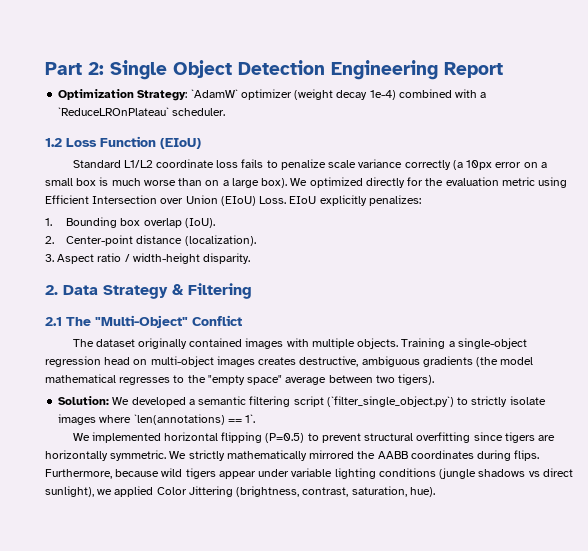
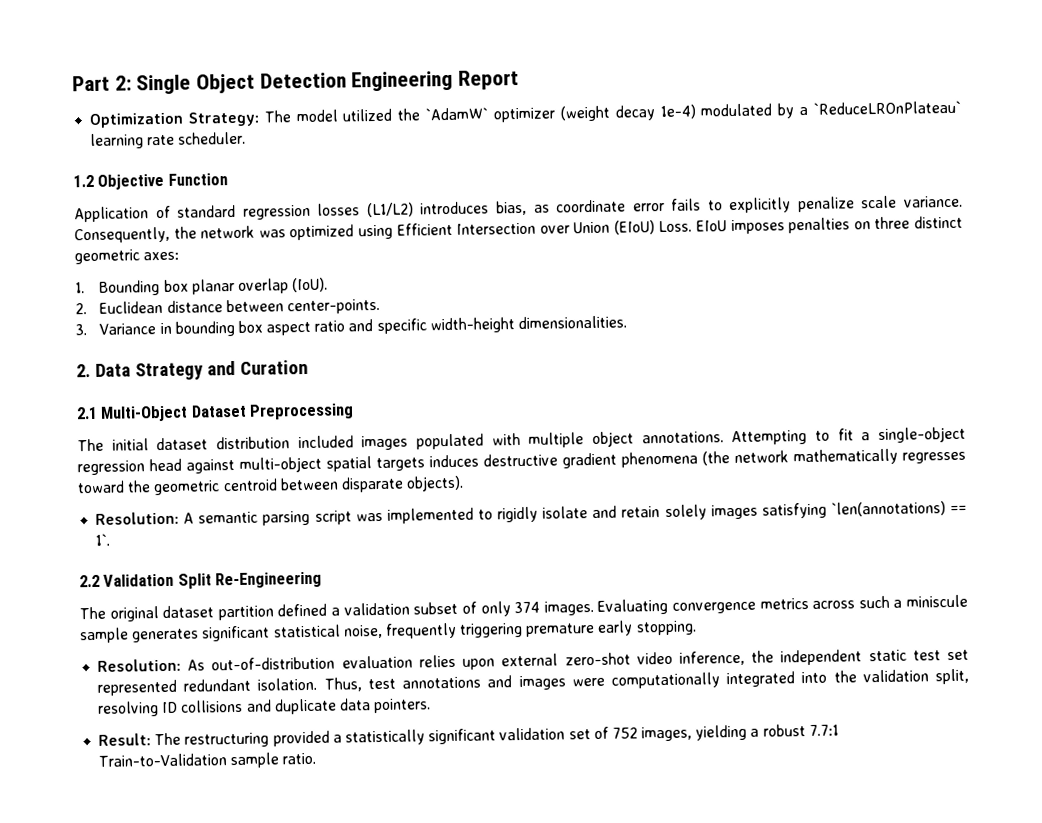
(188, 95) none -> [263,108,421,123] The model utilized the
[398,89,487,98] [58,107,170,116] combined with a `ReduceLROnPlateau` -> [700,100,961,119] [90,133,176,149] modulated by a `ReduceLROnPlateau` learning rate
[66,138,97,147] Loss -> [97,173,165,190] Objective
[160,138,201,149] [72,159,239,168] (EIoU) // Standard L1/L2 coordinate loss -> [74,199,665,223] // Application of standard regression losses (L1/L2) introduces bias, as coordinate error
(278, 164) none -> [729,197,792,214] explicitly
[358,159,547,170] [45,177,535,188] variance correctly (a 10px error on a small box is much worse than on a large box). We optimized directly for the evaluation metric -> [904,195,963,208] [74,224,355,244] variance. Consequently, the network was optimized
[319,195,421,206] explicitly penalizes: -> [730,215,964,235] [74,249,180,265] imposes penalties on three distinct geometric axes:
(141, 222) none -> [191,278,235,295] planar
[66,235,256,246] [45,253,251,264] Center-point distance (localization). // 3. Aspect ratio / width-height disparity. -> [99,298,380,315] [75,315,628,337] Euclidean distance between center-points. // 3. Variance in bounding box aspect ratio and specific width-height dimensionalities.
[172,283,252,299] & Filtering -> [206,359,308,376] and Curation
[66,315,242,328] [72,338,527,349] [45,356,534,367] [45,374,435,385] [58,396,546,407] [58,414,256,425] [72,432,556,443] [45,450,540,461] [45,468,573,479] [45,486,435,497] The "Multi-Object" Conflict // The dataset originally contained images with multiple objects. Training a single-object regression head on multi-object images creates destructive, ambiguous gradients (the model mathematical regresses to the "empty space" average between two tigers). // Solution: We developed a semantic filtering script (`filter_single_object.py`) to strictly isolate images where `len(annotations) == 1`. // We implemented horizontal flipping (P=0.5) to prevent structural overfitting since tigers are horizontally symmetric. We strictly mathematically mirrored the AABB coordinates during flips. Furthermore, because wild tigers appear under variable lighting conditions (jungle shadows vs direct sunlight), we applied Color Jittering (brightness, contrast, saturation, hue). -> [100,403,355,422] [77,426,966,452] [77,448,966,476] [77,475,465,496] [95,501,968,526] [95,533,111,546] [79,571,323,589] [79,594,968,622] [79,620,697,644] [97,649,969,672] [97,668,969,696] [98,698,432,717] [98,724,839,748] [98,752,317,769] Multi-Object Dataset Preprocessing // The initial dataset distribution included images populated with multiple object annotations. Attempting to fit a single-object regression head against multi-object spatial targets induces destructive gradient phenomena (the network mathematically regresses toward the geometric centroid between disparate objects). // Resolution: A semantic parsing script was implemented to rigidly isolate and retain solely images satisfying `len(annotations) == 1`. // 2.2 Validation Split Re-Engineering // The original dataset partition defined a validation subset of only 374 images. Evaluating convergence metrics across such a miniscule sample generates significant statistical noise, frequently triggering premature early stopping. // Resolution: As out-of-distribution evaluation relies upon external zero-shot video inference, the independent static test set represented redundant isolation. Thus, test annotations and images were computationally integrated into the validation split, resolving ID collisions and duplicate data pointers. // Result: The restructuring provided a statistically significant validation set of 752 images, yielding a robust 7.7:1 Train-to-Validation sample ratio.

